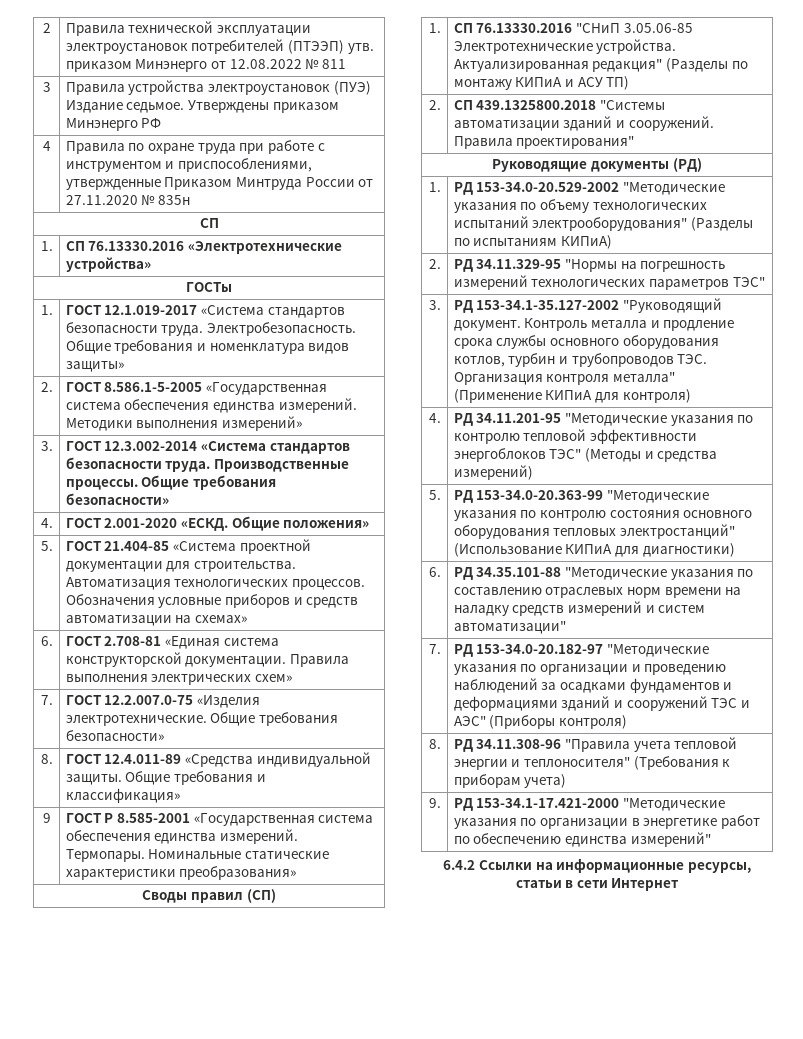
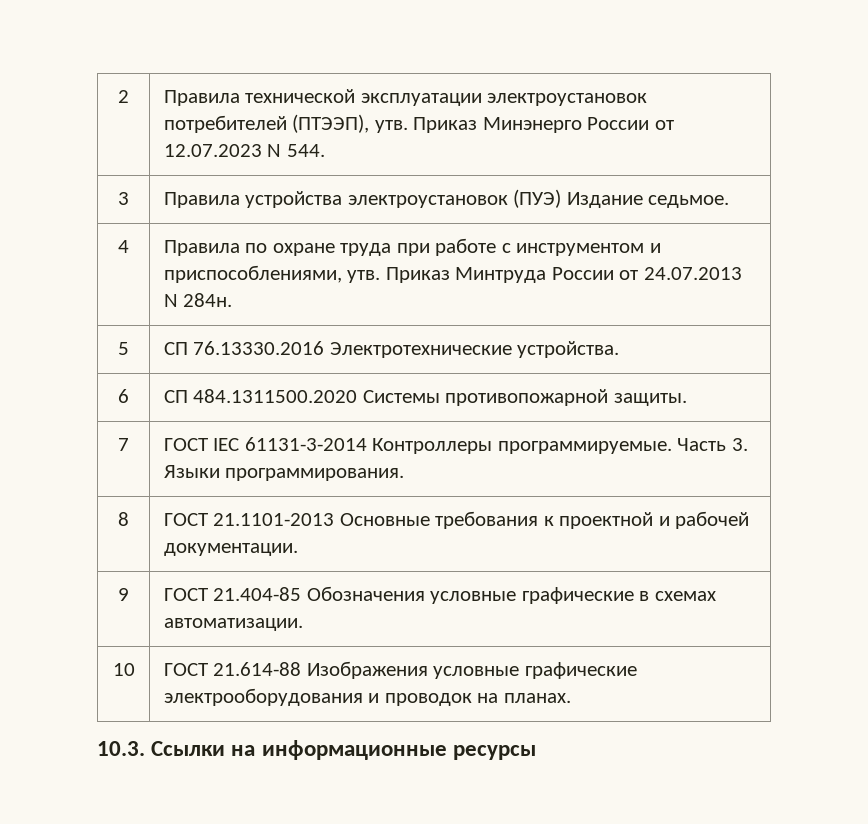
[288,40,374,54] [65,59,347,72] (ПТЭЭП) утв. приказом Минэнерго от 12.08.2022 № 811 -> [292,114,674,133] [163,144,325,157] (ПТЭЭП), утв. Приказ Минэнерго России от 12.07.2023 N 544.
[188,100,339,113] [65,118,162,131] Утверждены приказом Минэнерго РФ -> (730, 201) none
[65,177,233,190] утвержденные Приказом -> [347,267,450,283] утв. Приказ
[65,195,191,205] [199,218,219,228] [40,241,53,251] [65,241,343,254] [65,257,151,272] [186,282,232,292] [40,305,53,315] [65,305,345,318] [65,322,357,336] [65,340,350,354] [65,361,124,372] [40,382,53,392] [65,382,328,395] [65,398,357,413] [65,416,303,431] [40,441,53,451] [65,441,350,454] [65,457,350,472] [65,475,277,490] [65,493,169,505] [40,518,53,528] [65,516,370,531] [40,541,53,551] [65,539,311,554] [65,561,297,572] [65,577,366,590] [65,594,359,608] [65,615,248,626] [40,636,53,646] [65,636,279,649] [65,652,350,667] [65,674,293,685] [40,695,53,705] [65,695,261,708] [65,712,339,726] [65,730,164,741] [40,754,53,764] [65,752,371,767] [65,771,266,785] [65,788,180,803] [42,813,51,823] [65,813,374,826] [65,829,299,844] [65,849,330,862] [65,866,297,880] [142,889,276,903] [428,23,441,33] [453,23,693,33] [453,39,677,54] [453,58,748,72] [453,76,630,90] [428,100,441,110] [453,100,666,110] [453,116,714,131] [453,136,635,149] [492,158,702,172] [428,182,441,192] [453,182,726,195] [453,199,707,213] [453,216,754,231] [453,235,613,249] [428,259,441,269] [453,259,726,272] [453,275,765,290] [428,300,441,310] [453,298,723,313] [453,318,735,331] [453,335,719,349] [453,353,708,367] [453,372,676,385] [453,389,691,403] [428,413,441,423] [453,413,754,426] [453,429,698,444] [453,448,718,462] [453,465,533,480] [428,490,441,500] [453,490,710,503] [453,510,753,521] [453,524,736,539] [453,543,735,557] [428,567,441,577] [453,567,754,580] [453,587,742,598] [453,601,706,616] [453,621,566,634] [428,644,441,654] [453,644,710,657] [453,664,727,675] [453,678,733,693] [453,696,751,711] [453,715,628,729] [428,739,441,749] [453,737,738,752] [453,756,731,770] [453,774,567,788] [428,798,441,808] [453,798,726,811] [453,815,761,829] [453,832,711,847] [443,858,751,873] [515,878,679,891] 27.11.2020 № 835н // СП // 1. | СП 76.13330.2016 «Электротехнические устройства» // ГОСТы // 1. | ГОСТ 12.1.019-2017 «Система стандартов безопасности труда. Электробезопасность. Общие требования и номенклатура видов защиты» // 2. | ГОСТ 8.586.1-5-2005 «Государственная система обеспечения единства измерений. Методики выполнения измерений» // 3. | ГОСТ 12.3.002-2014 «Система стандартов безопасности труда. Производственные процессы. Общие требования безопасности» // 4. | ГОСТ 2.001-2020 «ЕСКД. Общие положения» // 5. | ГОСТ 21.404-85 «Система проектной документации для строительства. Автоматизация технологических процессов. Обозначения условные приборов и средств автоматизации на схемах» // 6. | ГОСТ 2.708-81 «Единая система конструкторской документации. Правила выполнения электрических схем» // 7. | ГОСТ 12.2.007.0-75 «Изделия электротехнические. Общие требования безопасности» // 8. | ГОСТ 12.4.011-89 «Средства индивидуальной защиты. Общие требования и классификация» // 9 | ГОСТ Р 8.585-2001 «Государственная система обеспечения единства измерений. Термопары. Номинальные статические характеристики преобразования» // Своды правил (СП) // 1. | СП 76.13330.2016 "СНиП 3.05.06-85 Электротехнические устройства. Актуализированная редакция" (Разделы по монтажу КИПиА и АСУ ТП) // 2. | СП 439.1325800.2018 "Системы автоматизации зданий и сооружений. Правила проектирования" // Руководящие документы (РД) // 1. | РД 153-34.0-20.529-2002 "Методические указания по объему технологических испытаний электрооборудования" (Разделы по испытаниям КИПиА) // 2. | РД 34.11.329-95 "Нормы на погрешность измерений технологических параметров ТЭС" // 3. | РД 153-34.1-35.127-2002 "Руководящий документ. Контроль металла и продление срока службы основного оборудования котлов, турбин и трубопроводов ТЭС. Организация контроля металла" (Применение КИПиА для контроля) // 4. | РД 34.11.201-95 "Методические указания по контролю тепловой эффективности энергоблоков ТЭС" (Методы и средства измерений) // 5. | РД 153-34.0-20.363-99 "Методические указания по контролю состояния основного оборудования тепловых электростанций" (Использование КИПиА для диагностики) // 6. | РД 34.35.101-88 "Методические указания по составлению отраслевых норм времени на наладку средств измерений и систем автоматизации" // 7. | РД 153-34.0-20.182-97 "Методические указания по организации и проведению наблюдений за осадками фундаментов и деформациями зданий и сооружений ТЭС и АЭС" (Приборы контроля) // 8. | РД 34.11.308-96 "Правила учета тепловой энергии и теплоносителя" (Требования к приборам учета) // 9. | РД 153-34.1-17.421-2000 "Методические указания по организации в энергетике работ по обеспечению единства измерений" // 6.4.2 Ссылки на информационные ресурсы, статьи в сети Интернет -> [643,267,742,280] [163,293,233,307] [118,342,129,355] [163,341,620,358] [118,389,129,403] [163,389,687,406] [118,438,129,451] [163,437,748,454] [163,465,405,481] [118,512,129,526] [163,511,750,529] [163,543,298,556] [118,588,129,601] [163,586,716,604] [163,618,303,631] [112,663,135,676] [163,661,637,679] [163,688,571,706] [97,740,536,760] 24.07.2013 N 284н. // 5 | СП 76.13330.2016 Электротехнические устройства. // 6 | СП 484.1311500.2020 Системы противопожарной защиты. // 7 | ГОСТ IEC 61131-3-2014 Контроллеры программируемые. Часть 3. Языки программирования. // 8 | ГОСТ 21.1101-2013 Основные требования к проектной и рабочей документации. // 9 | ГОСТ 21.404-85 Обозначения условные графические в схемах автоматизации. // 10 | ГОСТ 21.614-88 Изображения условные графические электрооборудования и проводок на планах. // 10.3. Ссылки на информационные ресурсы

